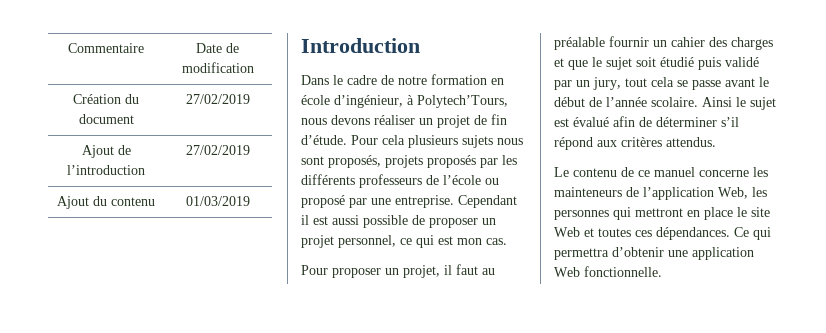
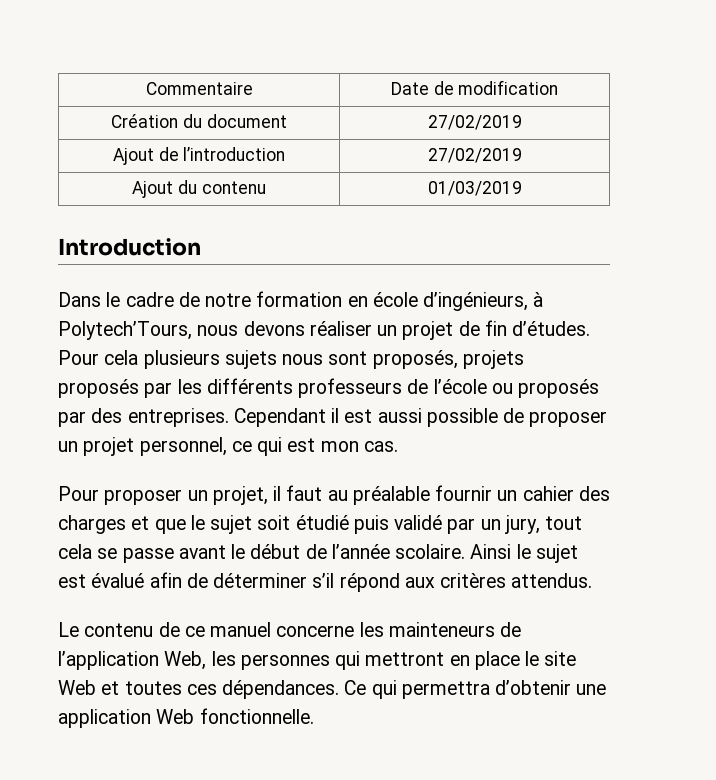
[334,95,403,108] d’ingénieur, -> [423,292,529,311] d’ingénieurs,
[301,135,347,145] d’étude. -> [512,321,591,336] d’études.
[301,195,454,208] proposé par une entreprise. -> [518,379,600,398] [58,408,229,427] proposés par des entreprises.

